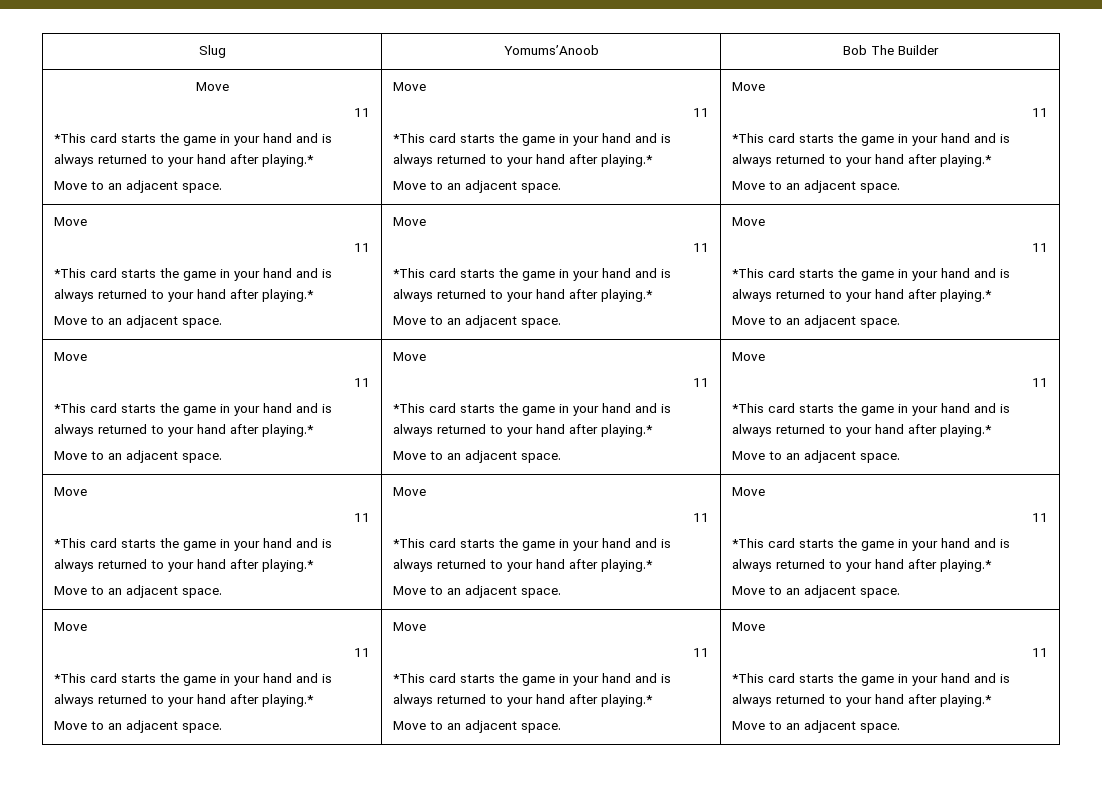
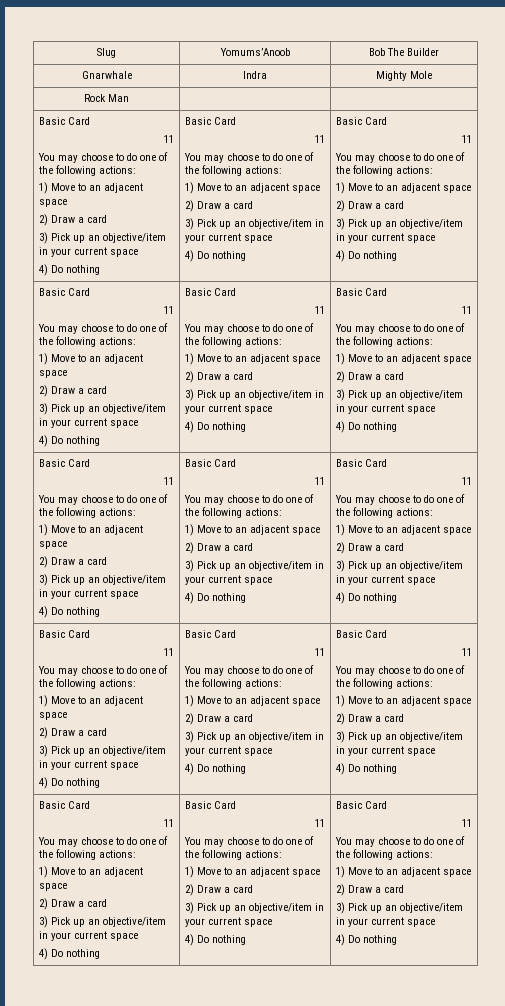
[195,82,229,91] [354,108,371,117] [53,133,332,146] [53,154,314,167] [53,180,222,193] [392,82,426,91] [693,108,710,117] [392,133,671,146] [392,154,653,167] [392,180,561,193] [731,82,765,91] [1032,108,1049,117] [731,133,1010,146] [731,154,992,167] [731,180,900,193] [53,217,87,226] [354,243,371,252] [53,268,332,281] [53,289,314,302] [53,315,222,328] [392,217,426,226] [693,243,710,252] [392,268,671,281] [392,289,653,302] [392,315,561,328] [731,217,765,226] [1032,243,1049,252] [731,268,1010,281] [731,289,992,302] [731,315,900,328] [53,352,87,361] [354,378,371,387] [53,403,332,416] [53,424,314,437] [53,450,222,463] [392,352,426,361] [693,378,710,387] [392,403,671,416] [392,424,653,437] [392,450,561,463] [731,352,765,361] [1032,378,1049,387] [731,403,1010,416] [731,424,992,437] [731,450,900,463] [53,487,87,496] [354,513,371,522] [53,538,332,551] [53,559,314,572] [53,585,222,598] [392,487,426,496] [693,513,710,522] [392,538,671,551] [392,559,653,572] [392,585,561,598] [731,487,765,496] [1032,513,1049,522] [731,538,1010,551] [731,559,992,572] [731,585,900,598] [53,622,87,631] [354,648,371,657] [53,673,332,686] [53,694,314,707] [53,720,222,733] [392,622,426,631] [693,648,710,657] [392,673,671,686] [392,694,653,707] [392,720,561,733] [731,622,765,631] [1032,648,1049,657] [731,673,1010,686] [731,694,992,707] [731,720,900,733] Move // 11 // *This card starts the game in your hand and is always returned to your hand after playing.* // Move to an adjacent space. | Move // 11 // *This card starts the game in your hand and is always returned to your hand after playing.* // Move to an adjacent space. | Move // 11 // *This card starts the game in your hand and is always returned to your hand after playing.* // Move to an adjacent space. // Move // 11 // *This card starts the game in your hand and is always returned to your hand after playing.* // Move to an adjacent space. | Move // 11 // *This card starts the game in your hand and is always returned to your hand after playing.* // Move to an adjacent space. | Move // 11 // *This card starts the game in your hand and is always returned to your hand after playing.* // Move to an adjacent space. // Move // 11 // *This card starts the game in your hand and is always returned to your hand after playing.* // Move to an adjacent space. | Move // 11 // *This card starts the game in your hand and is always returned to your hand after playing.* // Move to an adjacent space. | Move // 11 // *This card starts the game in your hand and is always returned to your hand after playing.* // Move to an adjacent space. // Move // 11 // *This card starts the game in your hand and is always returned to your hand after playing.* // Move to an adjacent space. | Move // 11 // *This card starts the game in your hand and is always returned to your hand after playing.* // Move to an adjacent space. | Move // 11 // *This card starts the game in your hand and is always returned to your hand after playing.* // Move to an adjacent space. // Move // 11 // *This card starts the game in your hand and is always returned to your hand after playing.* // Move to an adjacent space. | Move // 11 // *This card starts the game in your hand and is always returned to your hand after playing.* // Move to an adjacent space. | Move // 11 // *This card starts the game in your hand and is always returned to your hand after playing.* // Move to an adjacent space. -> [81,71,132,79] [243,71,267,79] [376,71,432,81] [84,94,129,102] [39,117,91,125] [163,135,174,143] [38,152,169,163] [39,165,137,176] [39,182,144,194] [39,199,68,207] [39,214,108,226] [39,232,167,244] [39,247,139,257] [39,264,101,276] [185,117,237,125] [314,135,325,143] [184,152,315,163] [185,165,283,176] [185,182,321,194] [185,200,254,212] [185,218,325,230] [185,233,273,243] [185,250,247,262] [336,117,388,125] [461,135,472,143] [335,152,466,163] [336,165,434,176] [336,182,472,194] [336,200,405,212] [336,218,464,230] [336,233,436,243] [336,250,398,262] [39,288,91,296] [163,306,174,314] [38,323,169,334] [39,336,137,347] [39,353,144,365] [39,370,68,378] [39,385,108,397] [39,403,167,415] [39,418,139,428] [39,435,101,447] [185,288,237,296] [314,306,325,314] [184,323,315,334] [185,336,283,347] [185,353,321,365] [185,371,254,383] [185,389,325,401] [185,404,273,414] [185,421,247,433] [336,288,388,296] [461,306,472,314] [335,323,466,334] [336,336,434,347] [336,353,472,365] [336,371,405,383] [336,389,464,401] [336,404,436,414] [336,421,398,433] [39,459,91,467] [163,477,174,485] [38,494,169,505] [39,507,137,518] [39,524,144,536] [39,541,68,549] [39,556,108,568] [39,574,167,586] [39,589,139,599] [39,606,101,618] [185,459,237,467] [314,477,325,485] [184,494,315,505] [185,507,283,518] [185,524,321,536] [185,542,254,554] [185,560,325,572] [185,575,273,585] [185,592,247,604] [336,459,388,467] [461,477,472,485] [335,494,466,505] [336,507,434,518] [336,524,472,536] [336,542,405,554] [336,560,464,572] [336,575,436,585] [336,592,398,604] [39,630,91,638] [163,648,174,656] [38,665,169,676] [39,678,137,689] [39,695,144,707] [39,712,68,720] [39,727,108,739] [39,745,167,757] [39,760,139,770] [39,777,101,789] [185,630,237,638] [314,648,325,656] [184,665,315,676] [185,678,283,689] [185,695,321,707] [185,713,254,725] [185,731,325,743] [185,746,273,756] [185,763,247,775] [336,630,388,638] [461,648,472,656] [335,665,466,676] [336,678,434,689] [336,695,472,707] [336,713,405,725] [336,731,464,743] [336,746,436,756] [336,763,398,775] [39,801,91,809] [163,819,174,827] [38,836,169,847] [39,849,137,860] [39,866,144,878] [39,883,68,891] [39,898,108,910] [39,916,167,928] [39,931,139,941] [39,948,101,960] [185,801,237,809] [314,819,325,827] [184,836,315,847] [185,849,283,860] [185,866,321,878] [185,884,254,896] [185,902,325,914] [185,917,273,927] [185,934,247,946] [336,801,388,809] [461,819,472,827] [335,836,466,847] [336,849,434,860] [336,866,472,878] [336,884,405,896] [336,902,464,914] [336,917,436,927] [336,934,398,946] Gnarwhale | Indra | Mighty Mole // Rock Man | | // Basic Card // 11 // You may choose to do one of the following actions: // 1) Move to an adjacent space // 2) Draw a card // 3) Pick up an objective/item in your current space // 4) Do nothing | Basic Card // 11 // You may choose to do one of the following actions: // 1) Move to an adjacent space // 2) Draw a card // 3) Pick up an objective/item in your current space // 4) Do nothing | Basic Card // 11 // You may choose to do one of the following actions: // 1) Move to an adjacent space // 2) Draw a card // 3) Pick up an objective/item in your current space // 4) Do nothing // Basic Card // 11 // You may choose to do one of the following actions: // 1) Move to an adjacent space // 2) Draw a card // 3) Pick up an objective/item in your current space // 4) Do nothing | Basic Card // 11 // You may choose to do one of the following actions: // 1) Move to an adjacent space // 2) Draw a card // 3) Pick up an objective/item in your current space // 4) Do nothing | Basic Card // 11 // You may choose to do one of the following actions: // 1) Move to an adjacent space // 2) Draw a card // 3) Pick up an objective/item in your current space // 4) Do nothing // Basic Card // 11 // You may choose to do one of the following actions: // 1) Move to an adjacent space // 2) Draw a card // 3) Pick up an objective/item in your current space // 4) Do nothing | Basic Card // 11 // You may choose to do one of the following actions: // 1) Move to an adjacent space // 2) Draw a card // 3) Pick up an objective/item in your current space // 4) Do nothing | Basic Card // 11 // You may choose to do one of the following actions: // 1) Move to an adjacent space // 2) Draw a card // 3) Pick up an objective/item in your current space // 4) Do nothing // Basic Card // 11 // You may choose to do one of the following actions: // 1) Move to an adjacent space // 2) Draw a card // 3) Pick up an objective/item in your current space // 4) Do nothing | Basic Card // 11 // You may choose to do one of the following actions: // 1) Move to an adjacent space // 2) Draw a card // 3) Pick up an objective/item in your current space // 4) Do nothing | Basic Card // 11 // You may choose to do one of the following actions: // 1) Move to an adjacent space // 2) Draw a card // 3) Pick up an objective/item in your current space // 4) Do nothing // Basic Card // 11 // You may choose to do one of the following actions: // 1) Move to an adjacent space // 2) Draw a card // 3) Pick up an objective/item in your current space // 4) Do nothing | Basic Card // 11 // You may choose to do one of the following actions: // 1) Move to an adjacent space // 2) Draw a card // 3) Pick up an objective/item in your current space // 4) Do nothing | Basic Card // 11 // You may choose to do one of the following actions: // 1) Move to an adjacent space // 2) Draw a card // 3) Pick up an objective/item in your current space // 4) Do nothing

